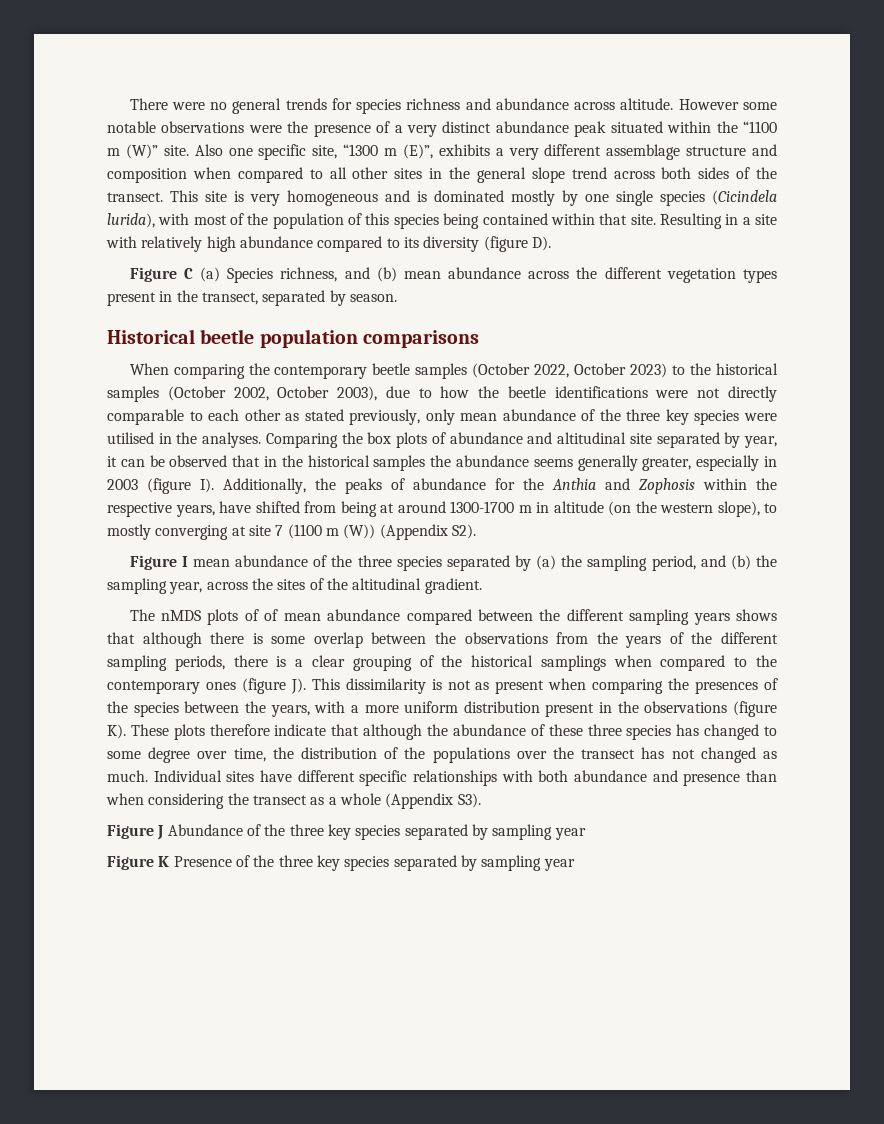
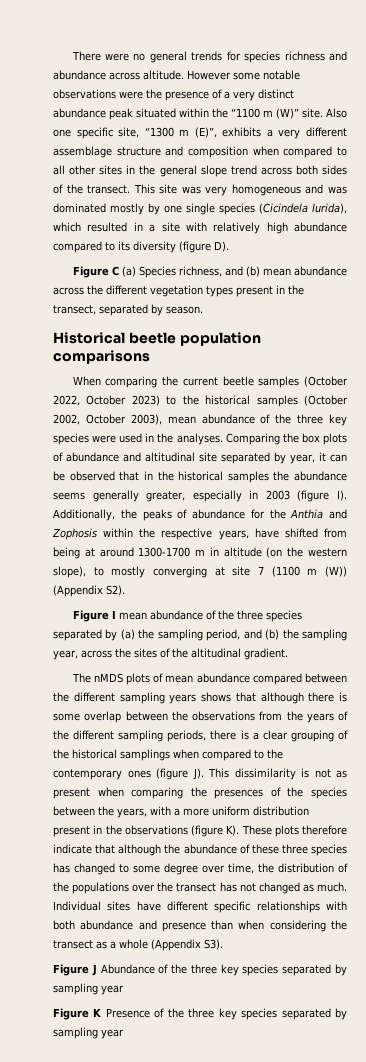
[234,191,244,202] is -> [181,186,201,194] was
[417,191,427,202] is -> [327,186,347,194] was
[158,213,722,229] with most of the population of this species being contained within that site. Resulting -> [53,222,128,232] which resulted
[274,365,368,379] contemporary -> [182,377,218,386] current
[385,386,777,402] [107,409,455,425] due to how the beetle identifications were not directly comparable to each other as stated previously, only -> (162, 419) none
[107,432,154,444] utilised -> [119,433,143,443] used
[264,609,279,621] of -> (164, 678) none

